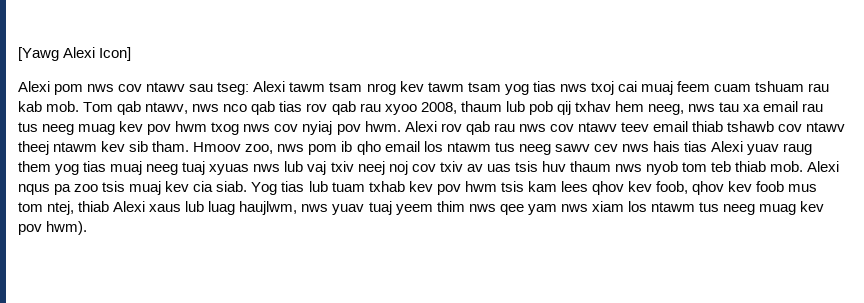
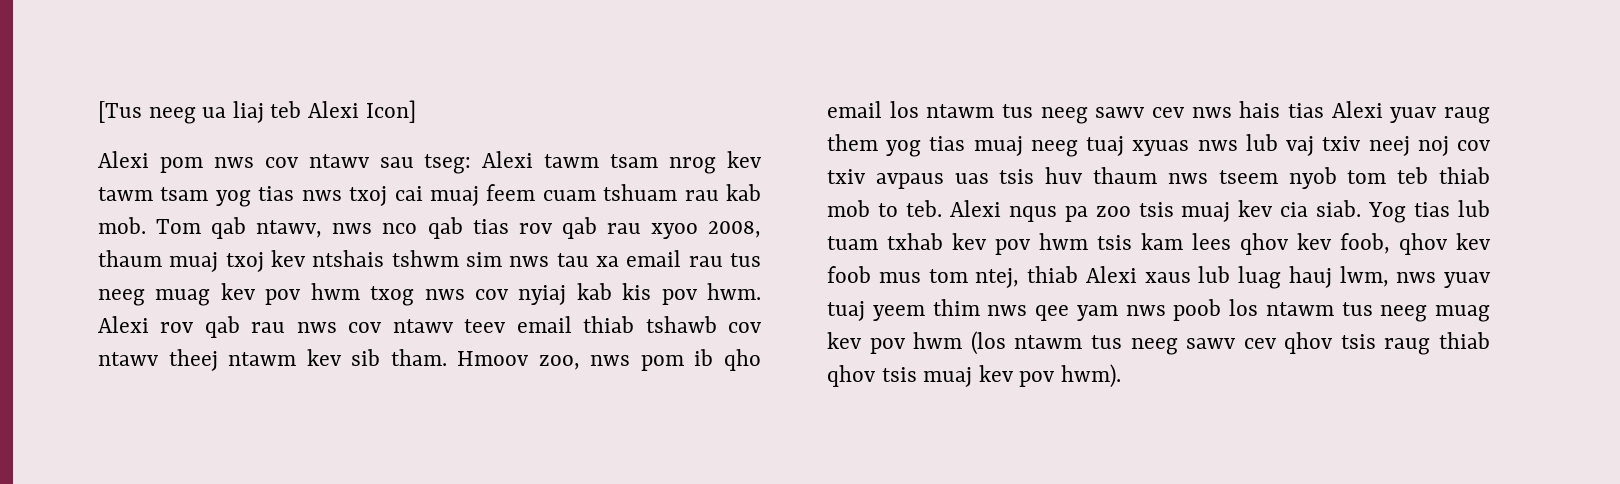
[18,47,59,61] [Yawg -> [98,101,302,124] [Tus neeg ua liaj teb
[505,101,684,115] lub pob qij txhav hem neeg, -> [169,250,502,272] muaj txoj kev ntshais tshwm sim
(333, 128) none -> [576,283,652,300] kab kis
[466,164,483,172] av -> [875,173,944,189] avpaus
(642, 168) none -> [1218,170,1278,184] tseem
[770,161,804,172] mob. -> [827,200,942,217] mob to teb.
[239,201,298,215] haujlwm, -> [1288,266,1389,288] hauj lwm,
[591,201,624,212] xiam -> [1173,299,1222,321] poob
(42, 229) none -> [913,331,1490,355] [827,365,1056,387] hwm (los ntawm tus neeg sawv cev qhov tsis raug thiab qhov tsis muaj kev pov

